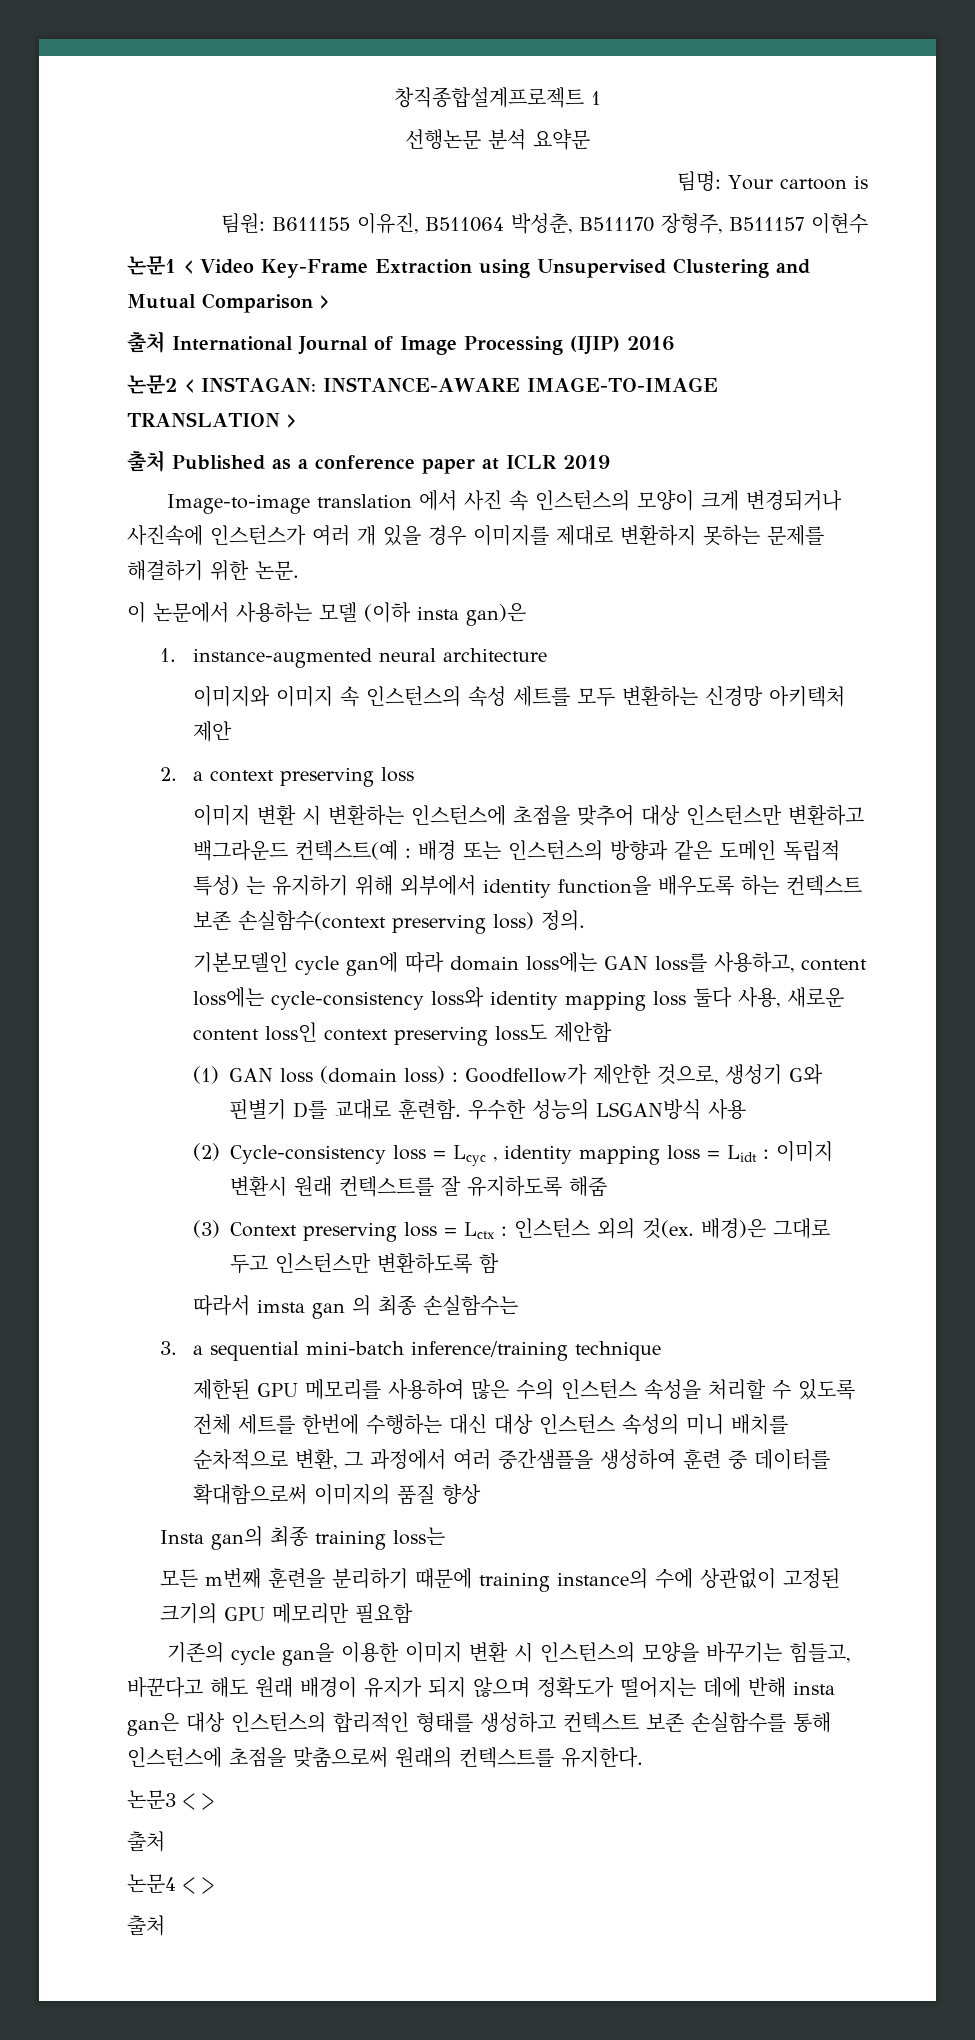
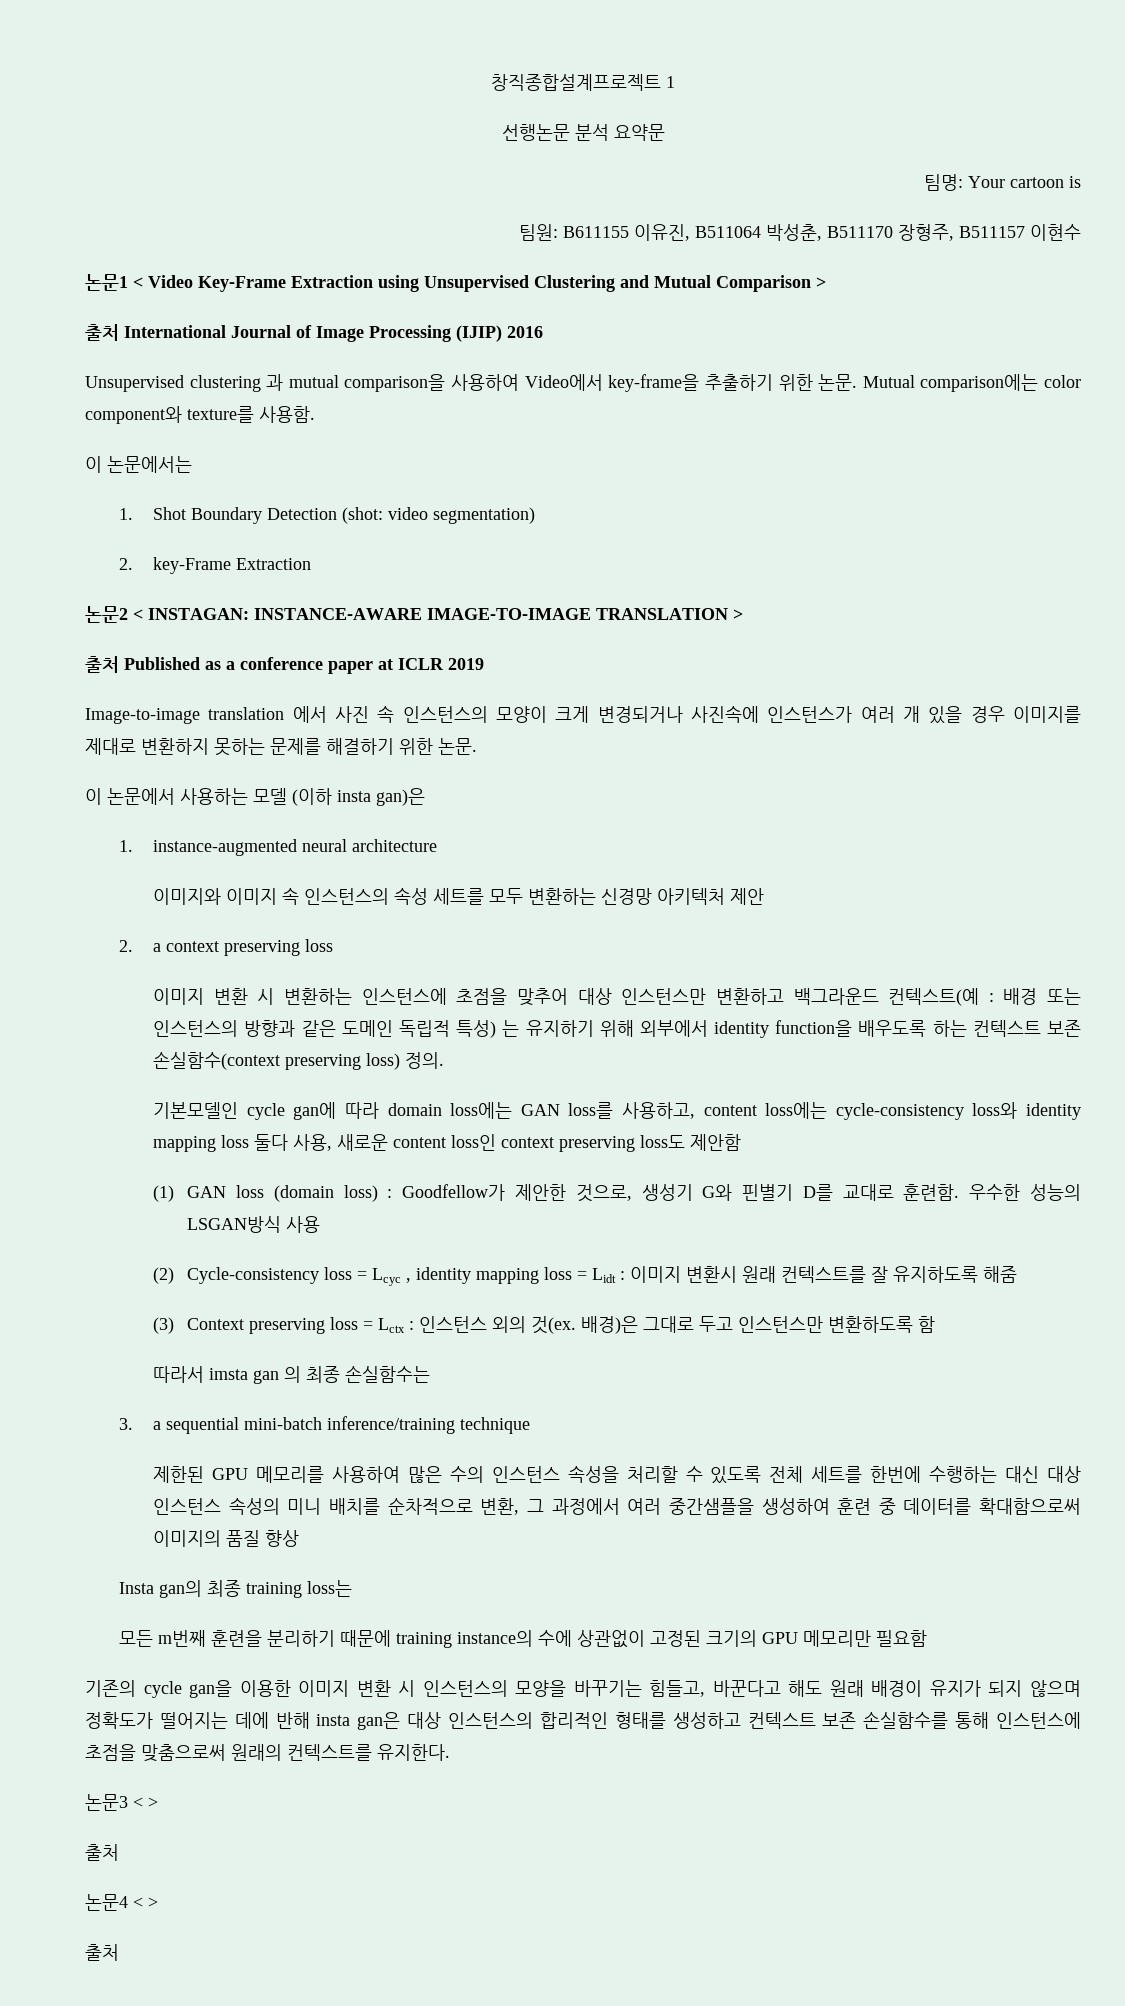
(675, 343) none -> [85,374,1082,392] [85,406,315,424] [85,456,192,473] [119,507,536,524] [119,557,312,574] // Unsupervised clustering 과 mutual comparison을 사용하여 Video에서 key-frame을 추출하기 위한 논문. Mutual comparison에는 color component와 texture를 사용함. // 이 논문에서는 // 1. Shot Boundary Detection (shot: video segmentation) // 2. key-Frame Extraction

